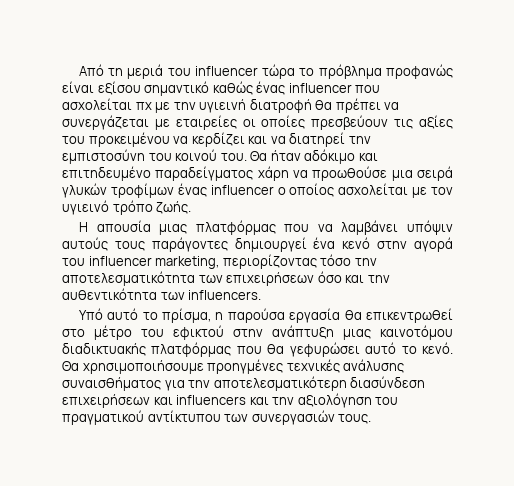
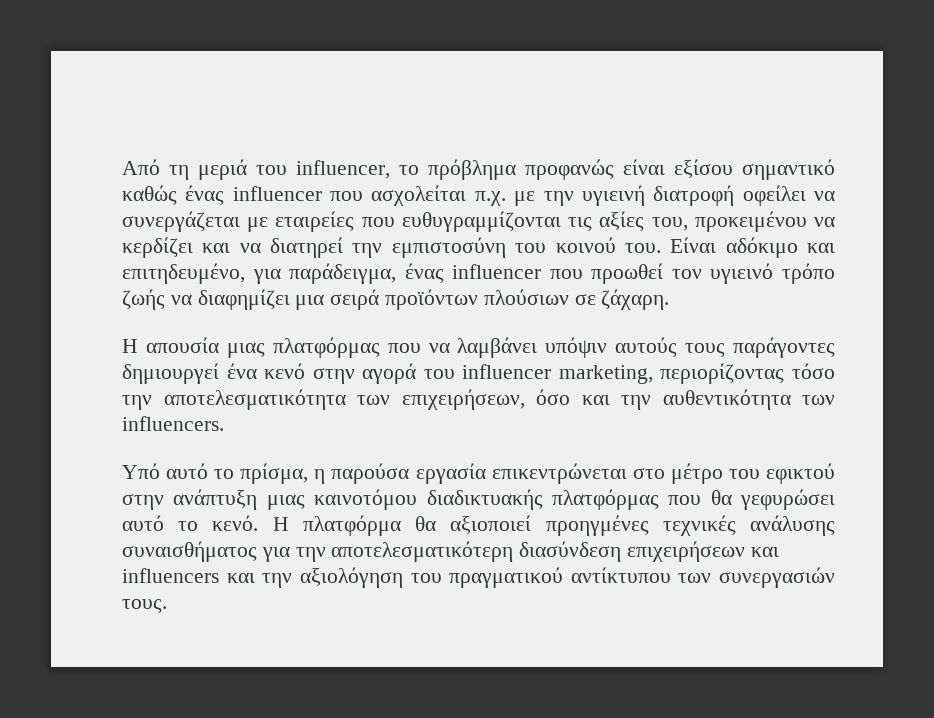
[194,64,296,79] influencer τώρα -> [296,160,390,179] influencer,
[135,102,152,110] πχ -> [474,191,506,206] π.χ.
[315,98,381,113] θα πρέπει -> [742,185,806,206] οφείλει
[242,115,389,130] οι οποίες πρεσβεύουν -> [361,211,561,232] που ευθυγραμμίζονται
[62,136,85,144] του -> [651,216,688,231] του,
[250,149,378,164] [62,166,453,181] [62,183,453,198] [62,200,192,215] Θα ήταν αδόκιμο και επιτηδευμένο παραδείγματος χάρη να προωθούσε μια σειρά γλυκών τροφίμων ένας influencer o οποίος ασχολείται με τον υγιεινό τρόπο ζωής. -> [670,237,836,258] [122,263,835,284] [122,289,670,310] Είναι αδόκιμο και επιτηδευμένο, για παράδειγμα, ένας influencer που προωθεί τον υγιεινό τρόπο ζωής να διαφημίζει μια σειρά προϊόντων πλούσιων σε ζάχαρη.
[226,272,315,286] επιχειρήσεων -> [401,389,525,410] επιχειρήσεων,
[344,308,453,323] θα επικεντρωθεί -> [491,463,627,484] επικεντρώνεται
[62,360,204,374] Θα χρησιμοποιήσουμε -> [272,515,532,536] Η πλατφόρμα θα αξιοποιεί

